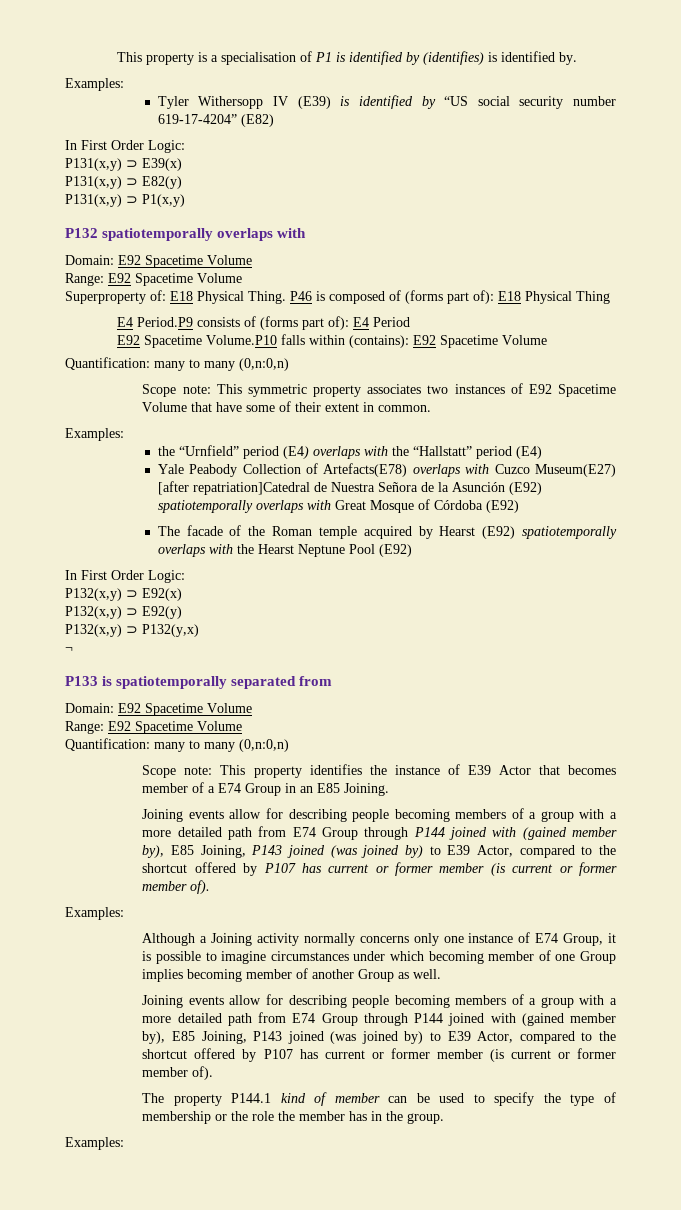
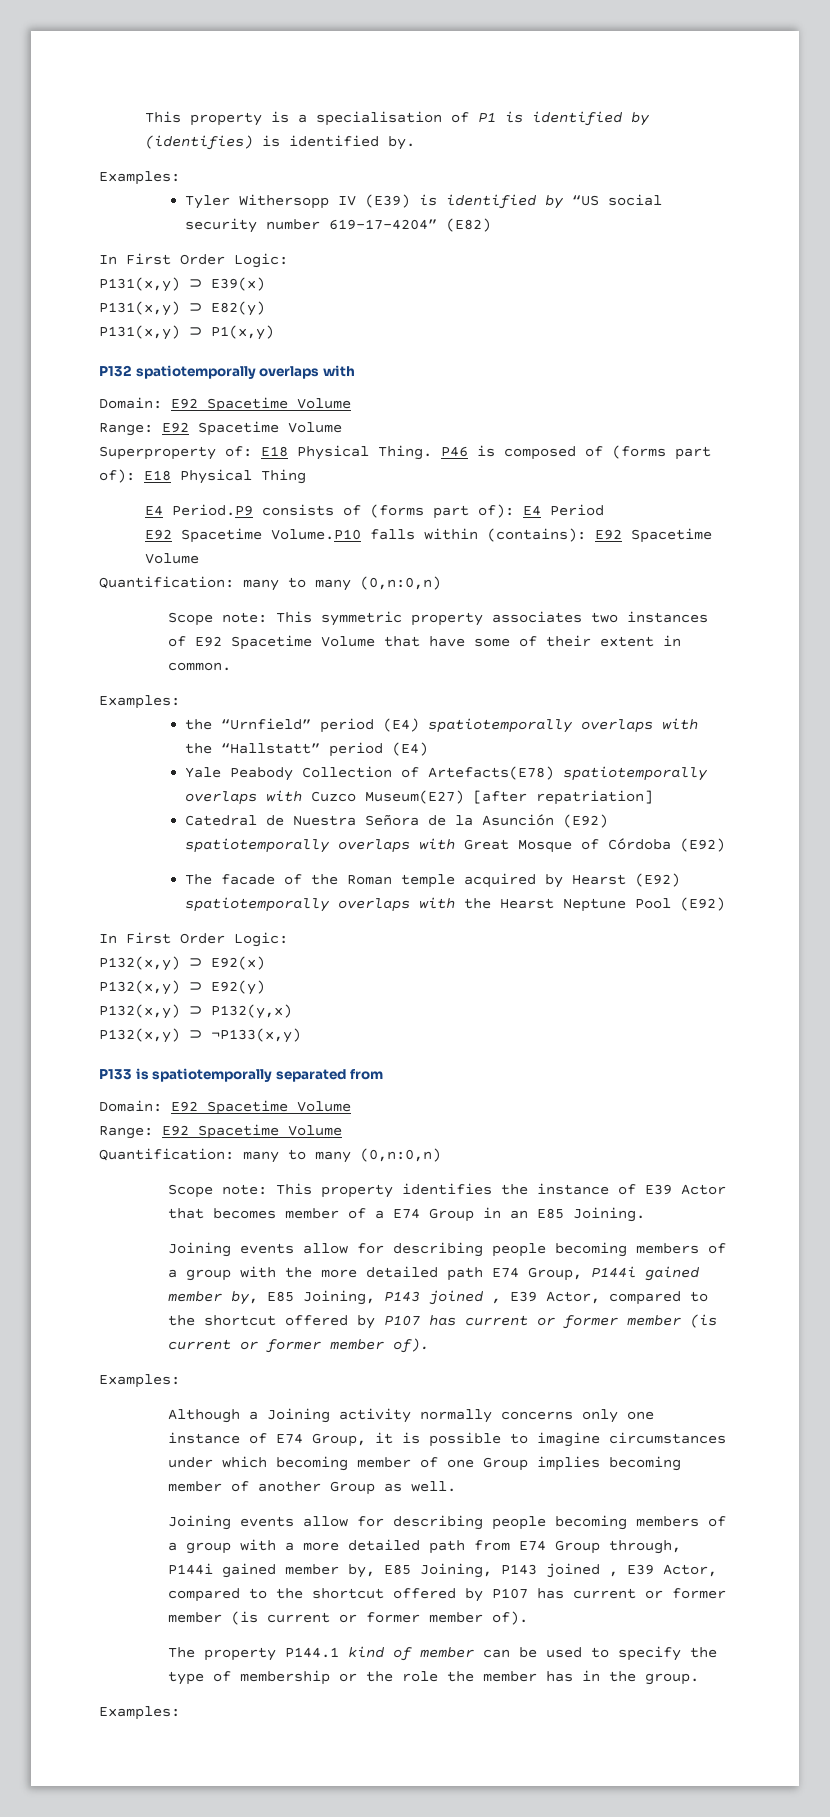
(309, 452) none -> [427,718,573,733] spatiotemporally
(408, 470) none -> [562,766,708,781] spatiotemporally
[192,482,310,495] repatriation]Catedral -> [535,790,653,805] [184,815,257,826] repatriation] // Catedral
[65,647,73,652] ¬ -> [99,1028,301,1043] P132(x,y) ⊃ ¬P133(x,y)
[609,812,617,819] [142,826,618,840] [142,845,441,858] a more detailed path from E74 Group through P144 joined with (gained member by), E85 Joining, P143 joined (was joined by) to -> [284,1266,700,1281] [167,1290,501,1305] the more detailed path E74 Group, P144i gained member by, E85 Joining, P143 joined ,
[363,1013,616,1026] [142,1031,442,1044] through P144 joined with (gained member by), E85 Joining, P143 joined (was joined by) to -> [608,1540,681,1554] [167,1563,618,1578] through, P144i gained member by, E85 Joining, P143 joined ,

